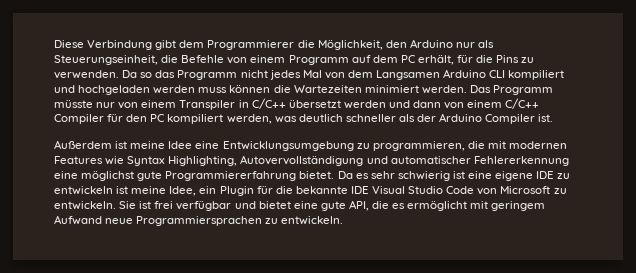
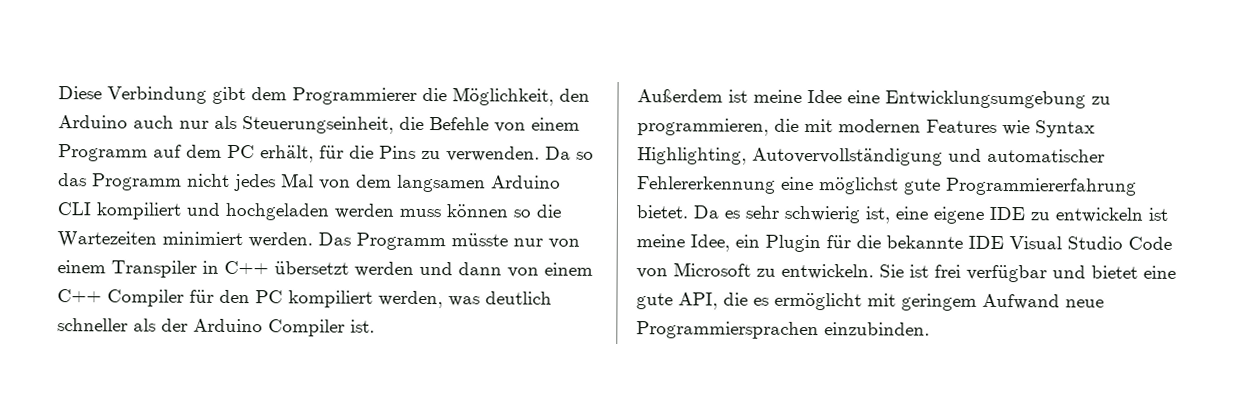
(453, 43) none -> [133,115,174,129] auch
[376,70,441,80] Langsamen -> [397,174,486,193] langsamen
(271, 89) none -> [513,209,531,218] so
[251,98,286,109] C/C++ -> [224,260,269,275] C++
[505,98,540,109] C/C++ -> [57,289,102,303] C++
[452,171,465,179] ist -> [865,206,890,224] ist,
[265,216,344,225] zu entwickeln. -> [824,322,930,336] einzubinden.

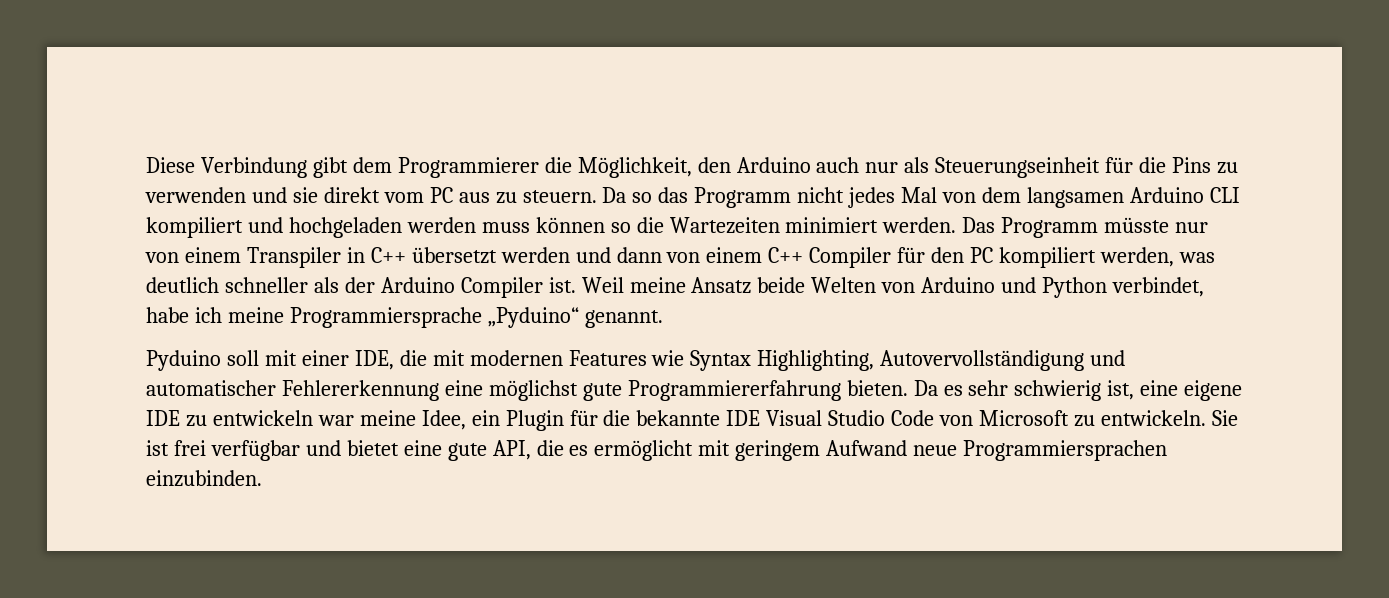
[242,116,580,134] [58,144,540,163] Steuerungseinheit, die Befehle von einem Programm auf dem PC erhält, für die Pins zu verwenden. -> [935,157,1239,178] [145,187,597,204] Steuerungseinheit für die Pins zu verwenden und sie direkt vom PC aus zu steuern.
[637,89,1111,109] [637,118,769,136] // Außerdem ist meine Idee eine Entwicklungsumgebung zu programmieren, -> [581,277,1205,298] [146,307,663,328] [146,350,394,371] Weil meine Ansatz beide Welten von Arduino und Python verbindet, habe ich meine Programmiersprache „Pyduino“ genannt. // Pyduino soll mit einer IDE,
[636,205,688,219] bietet. -> [846,380,908,396] bieten.
[1148,207,1168,221] ist -> [317,415,354,426] war

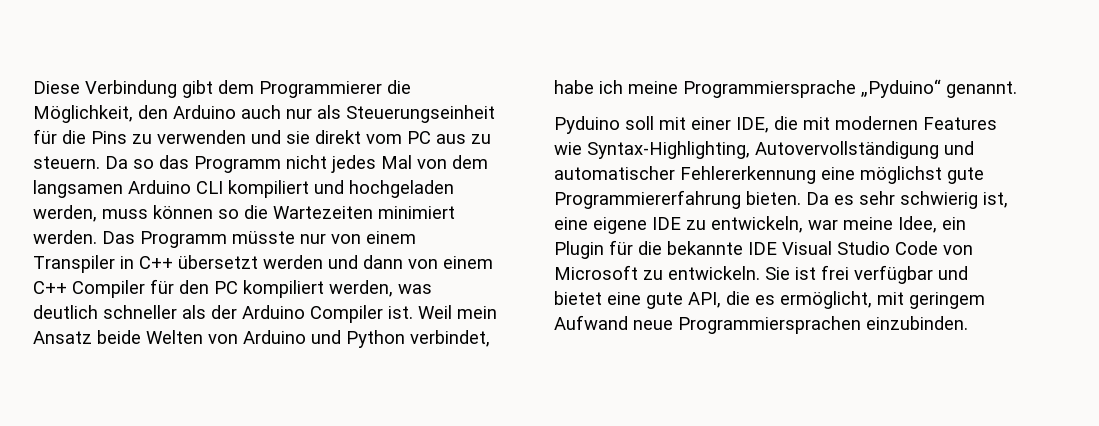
[406,217,476,233] werden -> [33,205,97,222] werden,
[629,277,686,293] meine -> [457,306,497,319] mein
[690,350,875,371] Syntax Highlighting, -> [587,141,750,159] Syntax-Highlighting,
[212,410,313,426] entwickeln -> [711,216,803,233] entwickeln,
[594,440,694,461] ermöglicht -> [780,291,872,309] ermöglicht,

